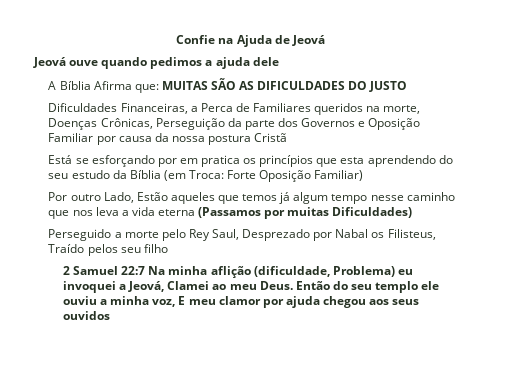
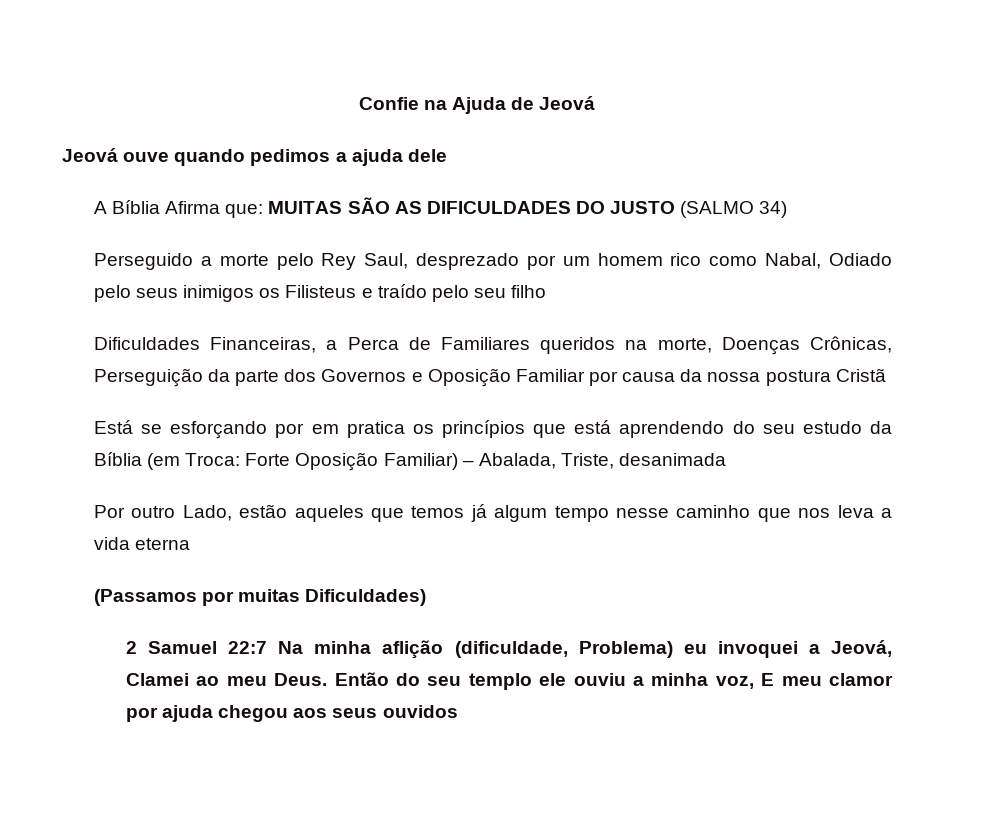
(408, 86) none -> [680,201,788,218] [93,253,892,270] [93,284,547,302] (SALMO 34) // Perseguido a morte pelo Rey Saul, desprezado por um homem rico como Nabal, Odiado pelo seus inimigos os Filisteus e traído pelo seu filho
[340,157,365,164] esta -> [574,420,612,434] está
(364, 175) none -> [462,453,727,469] – Abalada, Triste, desanimada
[136,192,168,201] Estão -> [239,504,288,518] estão
(196, 212) none -> (191, 544) //
[48,229,436,241] [48,244,168,256] // Perseguido a morte pelo Rey Saul, Desprezado por Nabal os Filisteus, Traído pelos seu filho -> (427, 597) none

